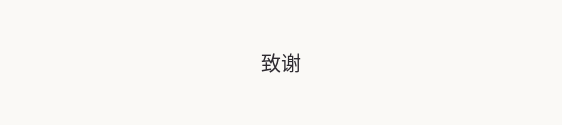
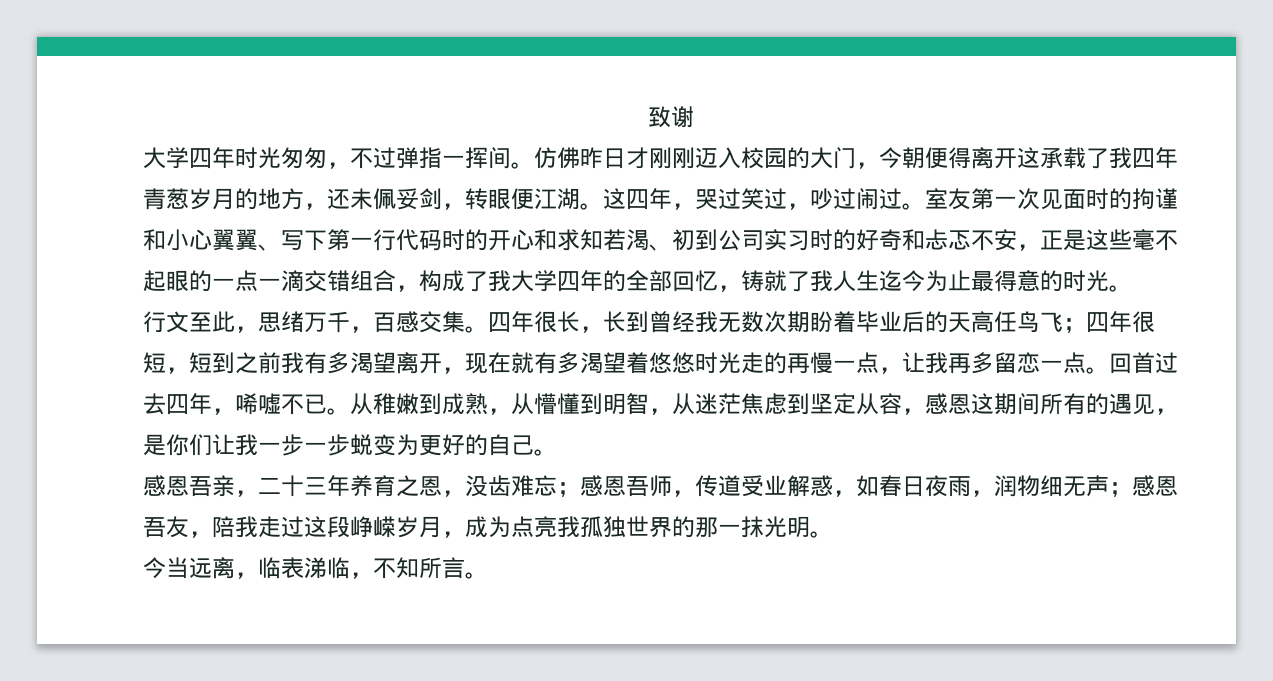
(301, 63) none -> [143,147,1178,169] [143,188,1178,210] [143,229,1178,251] [143,270,1132,292] [143,311,1155,333] [143,352,1178,374] [143,393,1178,415] [143,434,557,456] [143,475,1178,497] [143,516,833,538] [143,557,488,579] // 大学四年时光匆匆，不过弹指一挥间。仿佛昨日才刚刚迈入校园的大门，今朝便得离开这承载了我四年青葱岁月的地方，还未佩妥剑，转眼便江湖。这四年，哭过笑过，吵过闹过。室友第一次见面时的拘谨和小心翼翼、写下第一行代码时的开心和求知若渴、初到公司实习时的好奇和忐忑不安，正是这些毫不起眼的一点一滴交错组合，构成了我大学四年的全部回忆，铸就了我人生迄今为止最得意的时光。 // 行文至此，思绪万千，百感交集。四年很长，长到曾经我无数次期盼着毕业后的天高任鸟飞；四年很短，短到之前我有多渴望离开，现在就有多渴望着悠悠时光走的再慢一点，让我再多留恋一点。回首过去四年，唏嘘不已。从稚嫩到成熟，从懵懂到明智，从迷茫焦虑到坚定从容，感恩这期间所有的遇见，是你们让我一步一步蜕变为更好的自己。 // 感恩吾亲，二十三年养育之恩，没齿难忘；感恩吾师，传道受业解惑，如春日夜雨，润物细无声；感恩吾友，陪我走过这段峥嵘岁月，成为点亮我孤独世界的那一抹光明。 // 今当远离，临表涕临，不知所言。

